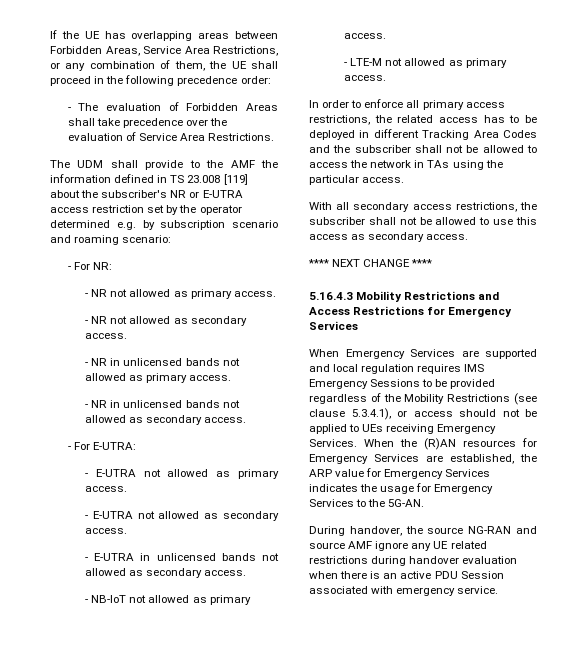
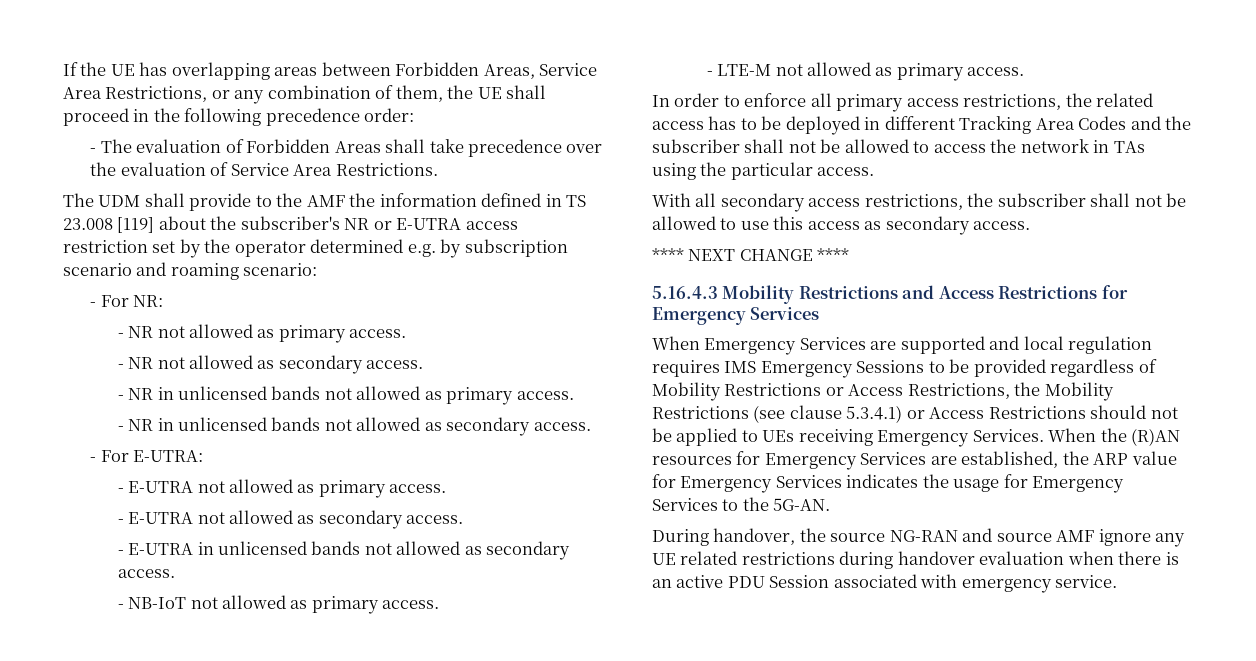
(381, 397) none -> [652,382,1010,401] Mobility Restrictions or Access Restrictions,
[351,408,453,420] 5.3.4.1), or access -> [846,405,1086,423] 5.3.4.1) or Access Restrictions

